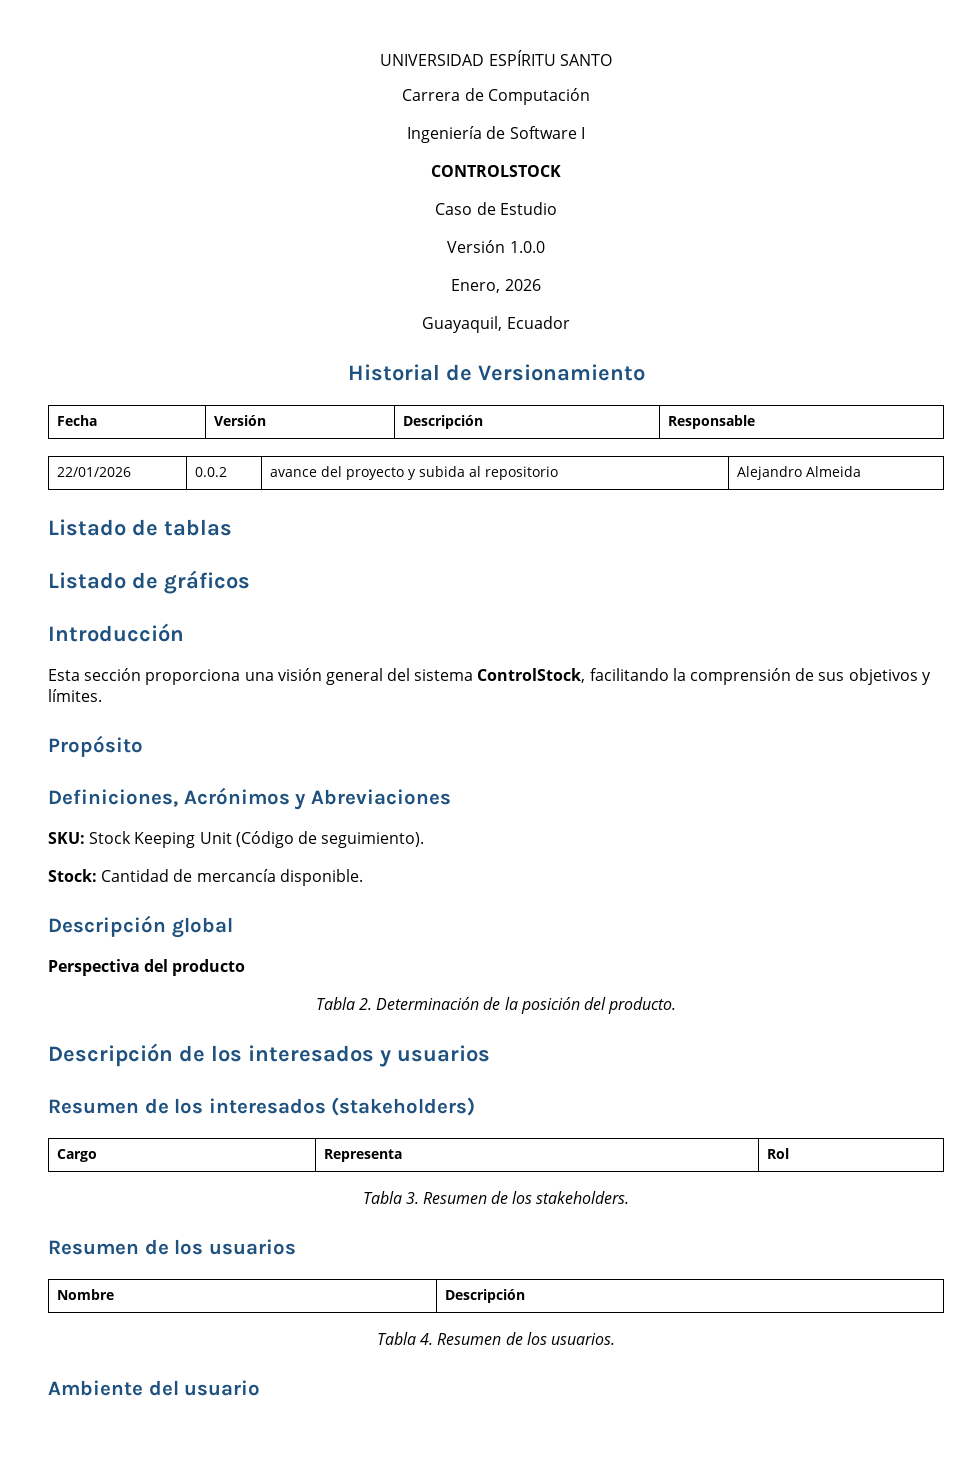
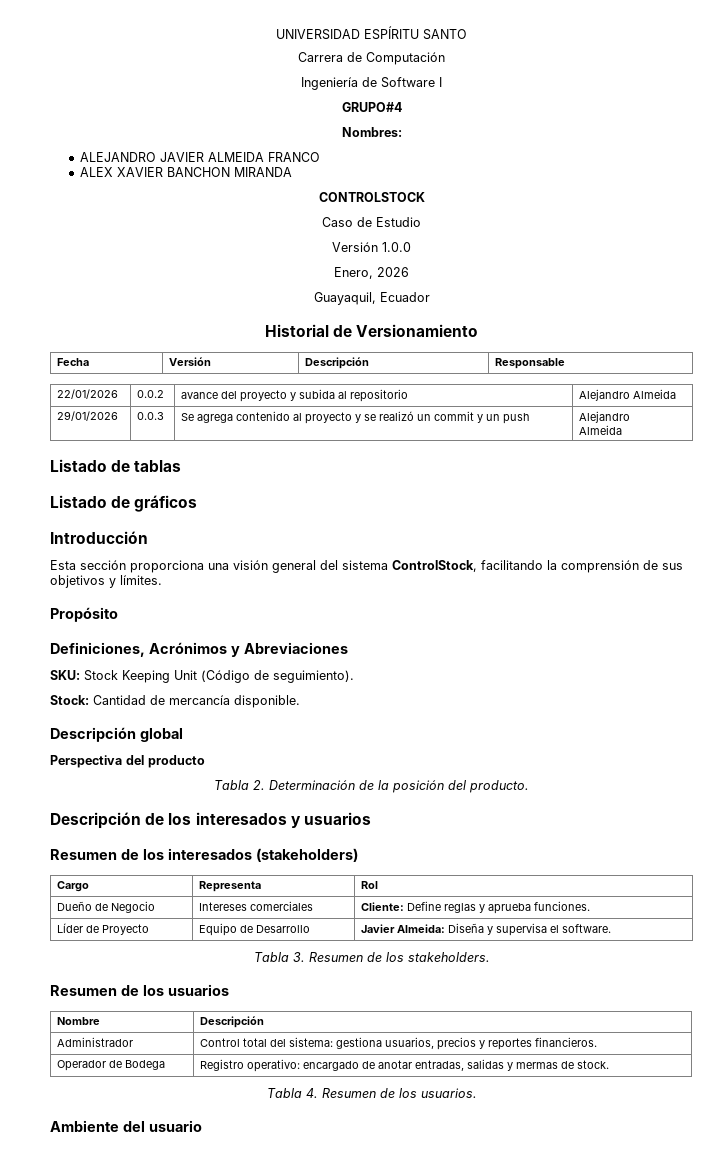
(585, 133) none -> [341,102,402,112] [341,127,402,137] [80,152,321,162] [80,167,293,177] // GRUPO#4 // Nombres: // ALEJANDRO JAVIER ALMEIDA FRANCO // ALEX XAVIER BANCHON MIRANDA
(861, 471) none -> [56,411,118,421] [136,412,164,420] [180,411,530,424] [578,411,630,423] [578,425,622,435] // 29/01/2026 | 0.0.3 | Se agrega contenido al proyecto y se realizó un commit y un push | Alejandro // Almeida
(789, 1153) none -> [56,901,155,913] [198,901,313,911] [360,901,590,914] [56,923,149,935] [198,923,310,936] [360,923,611,936] // Dueño de Negocio | Intereses comerciales | Cliente: Define reglas y aprueba funciones. // Líder de Proyecto | Equipo de Desarrollo | Javier Almeida: Diseña y supervisa el software.
(525, 1296) none -> [56,1037,133,1047] [199,1037,597,1050] [56,1060,165,1071] [199,1059,609,1072] // Administrador | Control total del sistema: gestiona usuarios, precios y reportes financieros. // Operador de Bodega | Registro operativo: encargado de anotar entradas, salidas y mermas de stock.

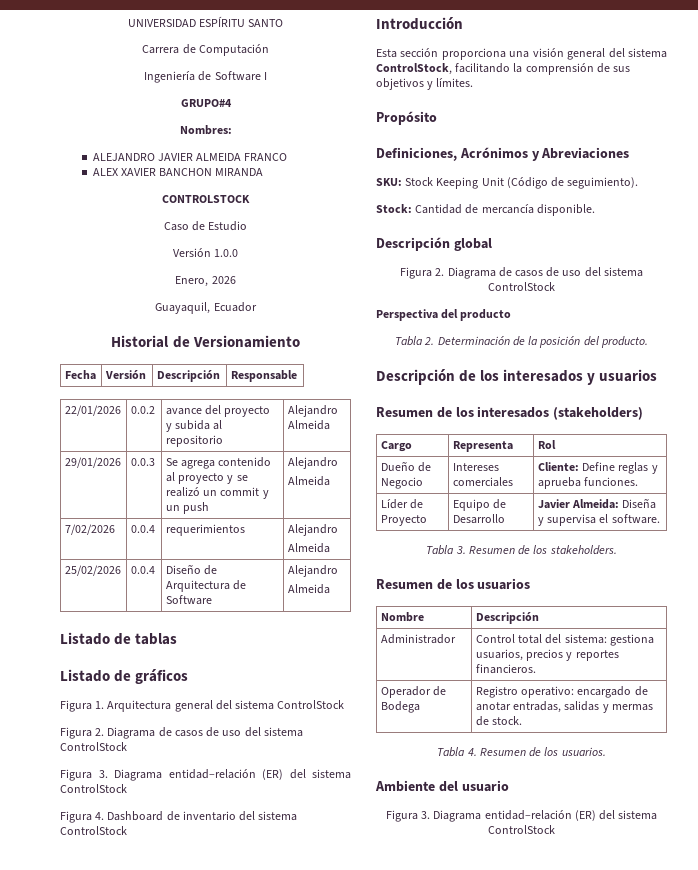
(622, 430) none -> [64,524,115,535] [130,525,155,533] [165,524,245,536] [287,524,338,536] [287,543,330,553] [64,565,121,576] [130,566,155,574] [165,564,218,575] [165,580,247,592] [165,595,212,605] [287,565,338,577] [287,584,330,594] // 7/02/2026 | 0.0.4 | requerimientos | Alejandro // Almeida // 25/02/2026 | 0.0.4 | Diseño de Arquitectura de Software | Alejandro // Almeida
(198, 503) none -> [60,700,345,712] [60,727,303,739] [60,742,127,751] [60,769,351,781] [60,784,127,793] [60,811,298,823] [60,826,127,835] // Figura 1. Arquitectura general del sistema ControlStock // Figura 2. Diagrama de casos de uso del sistema ControlStock // Figura 3. Diagrama entidad–relación (ER) del sistema ControlStock // Figura 4. Dashboard de inventario del sistema ControlStock
(183, 735) none -> [400,267,643,279] [488,282,555,291] // Figura 2. Diagrama de casos de uso del sistema ControlStock
(202, 1126) none -> [385,810,658,822] [488,825,555,834] // Figura 3. Diagrama entidad–relación (ER) del sistema ControlStock

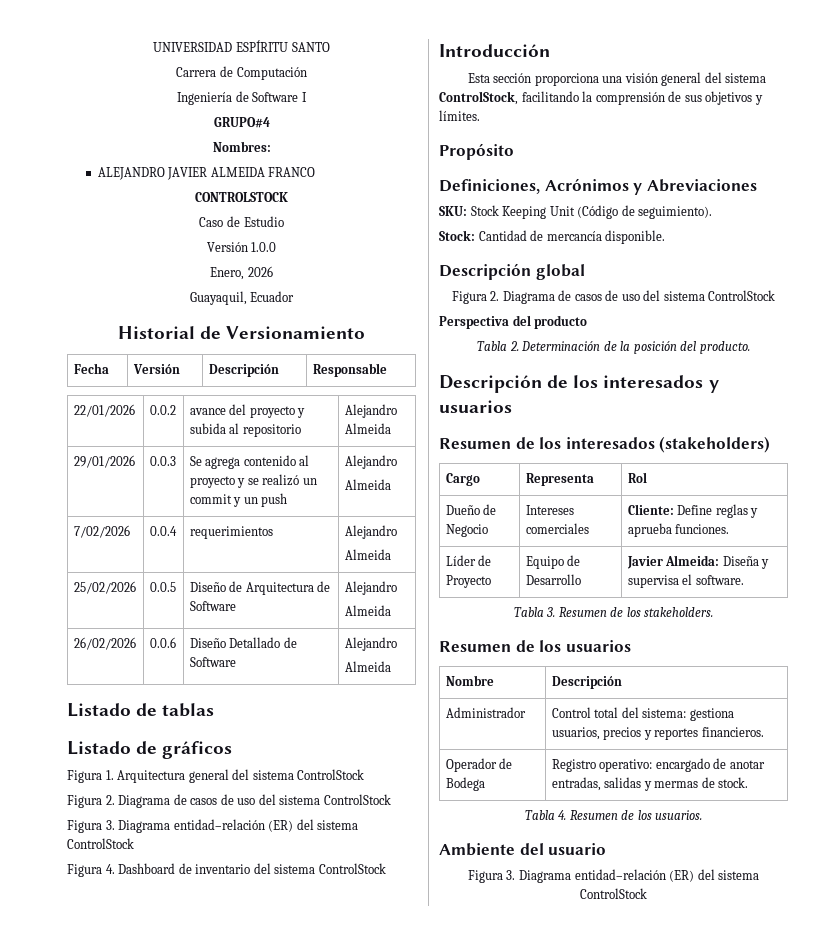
[92,168,264,176] // ALEX XAVIER BANCHON MIRANDA -> (316, 172) none
[130,566,155,574] 0.0.4 -> [149,582,176,592] 0.0.5
(330, 589) none -> [73,637,136,650] [149,637,176,648] [189,637,297,648] [189,657,236,667] [344,637,397,651] [344,661,391,672] // 26/02/2026 | 0.0.6 | Diseño Detallado de Software | Alejandro // Almeida

